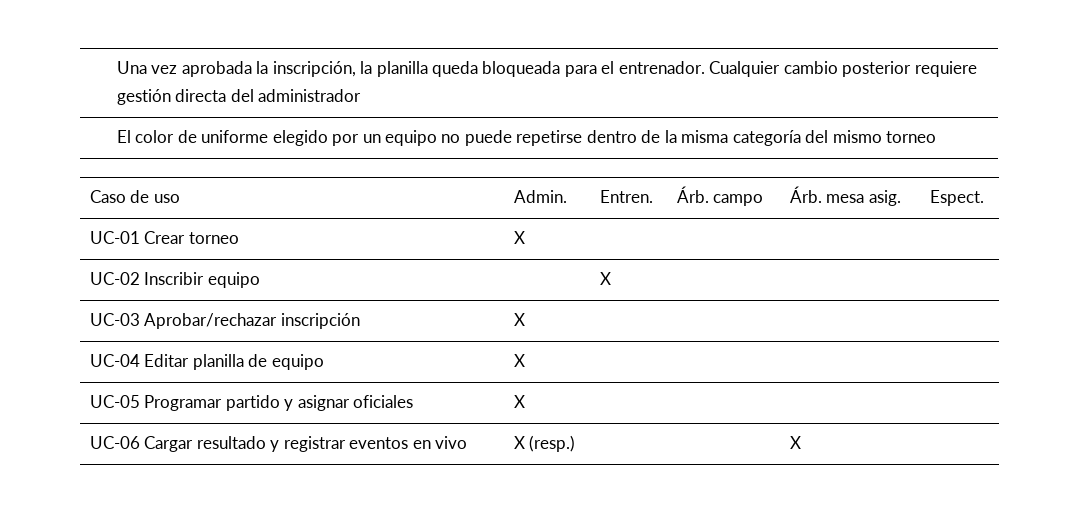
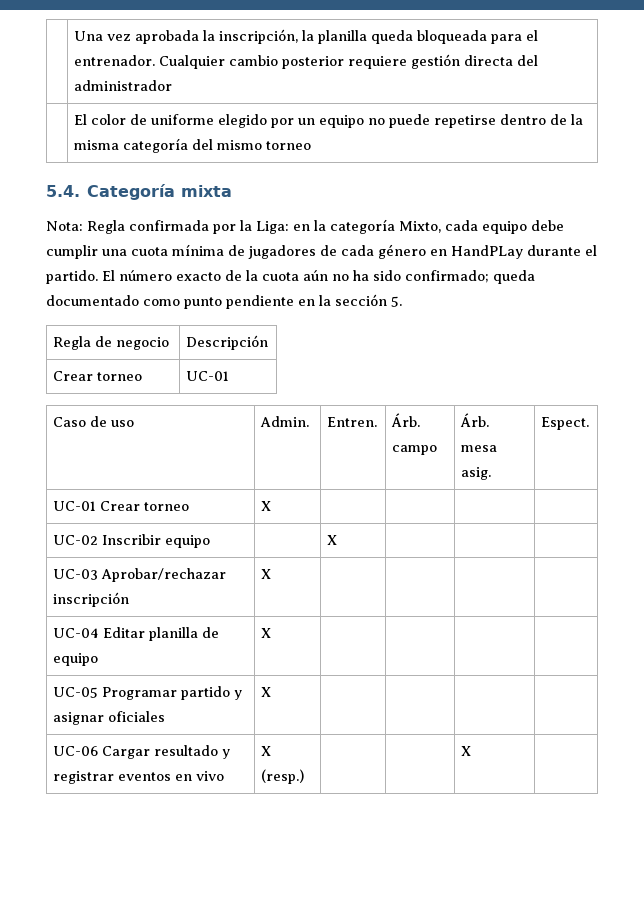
(936, 137) none -> [46,184,233,200] [46,219,564,234] [46,244,597,259] [46,270,535,284] [46,294,402,309] [52,336,169,350] [185,335,268,350] [52,371,142,381] [185,371,229,381] // 5.4. Categoría mixta // Nota: Regla confirmada por la Liga: en la categoría Mixto, cada equipo debe cumplir una cuota mínima de jugadores de cada género en HandPLay durante el partido. El número exacto de la cuota aún no ha sido confirmado; queda documentado como punto pendiente en la sección 5. // Regla de negocio | Descripción // Crear torneo | UC-01

